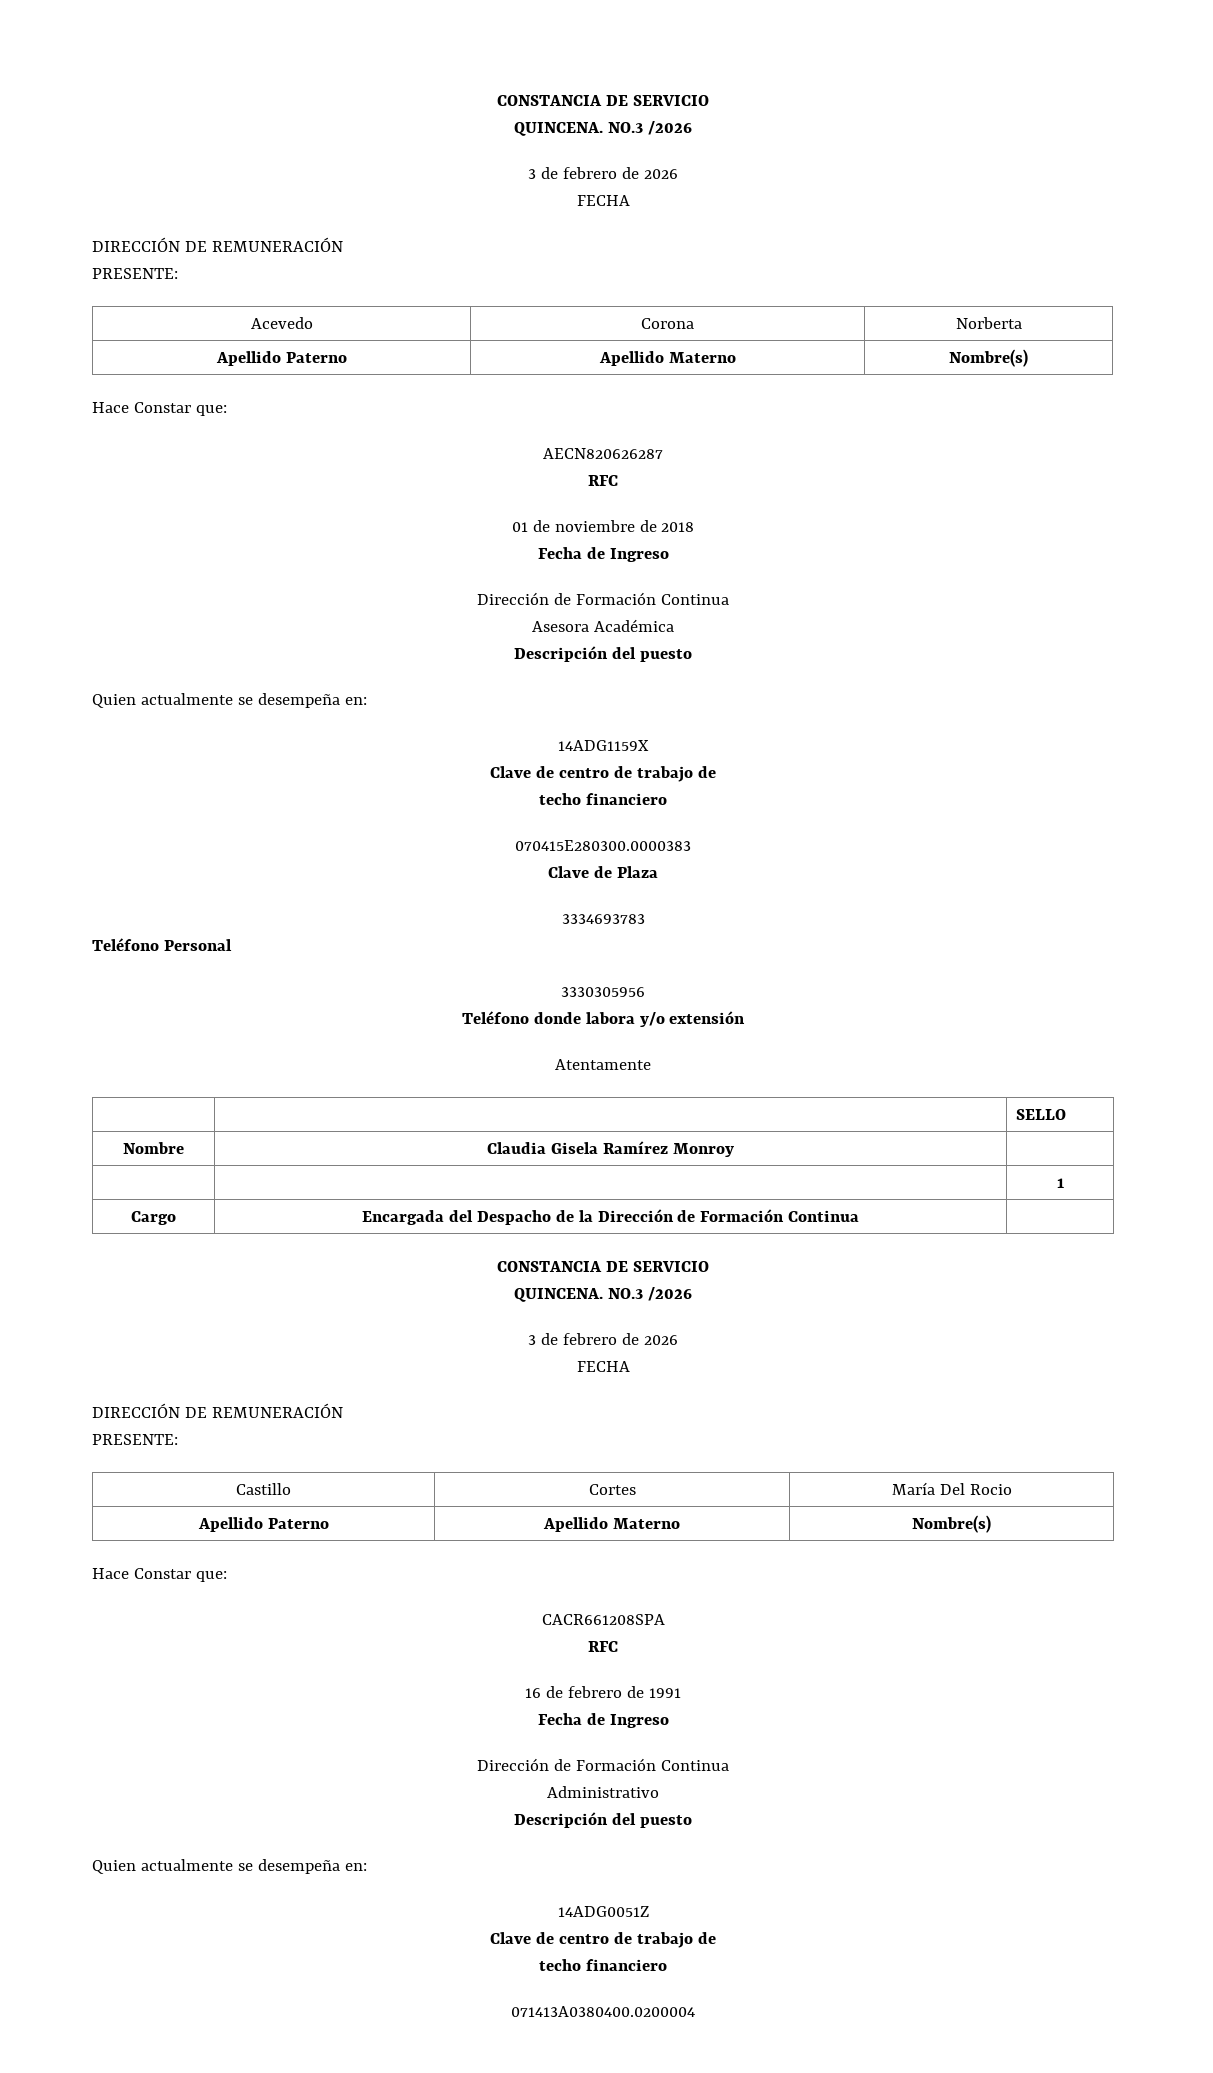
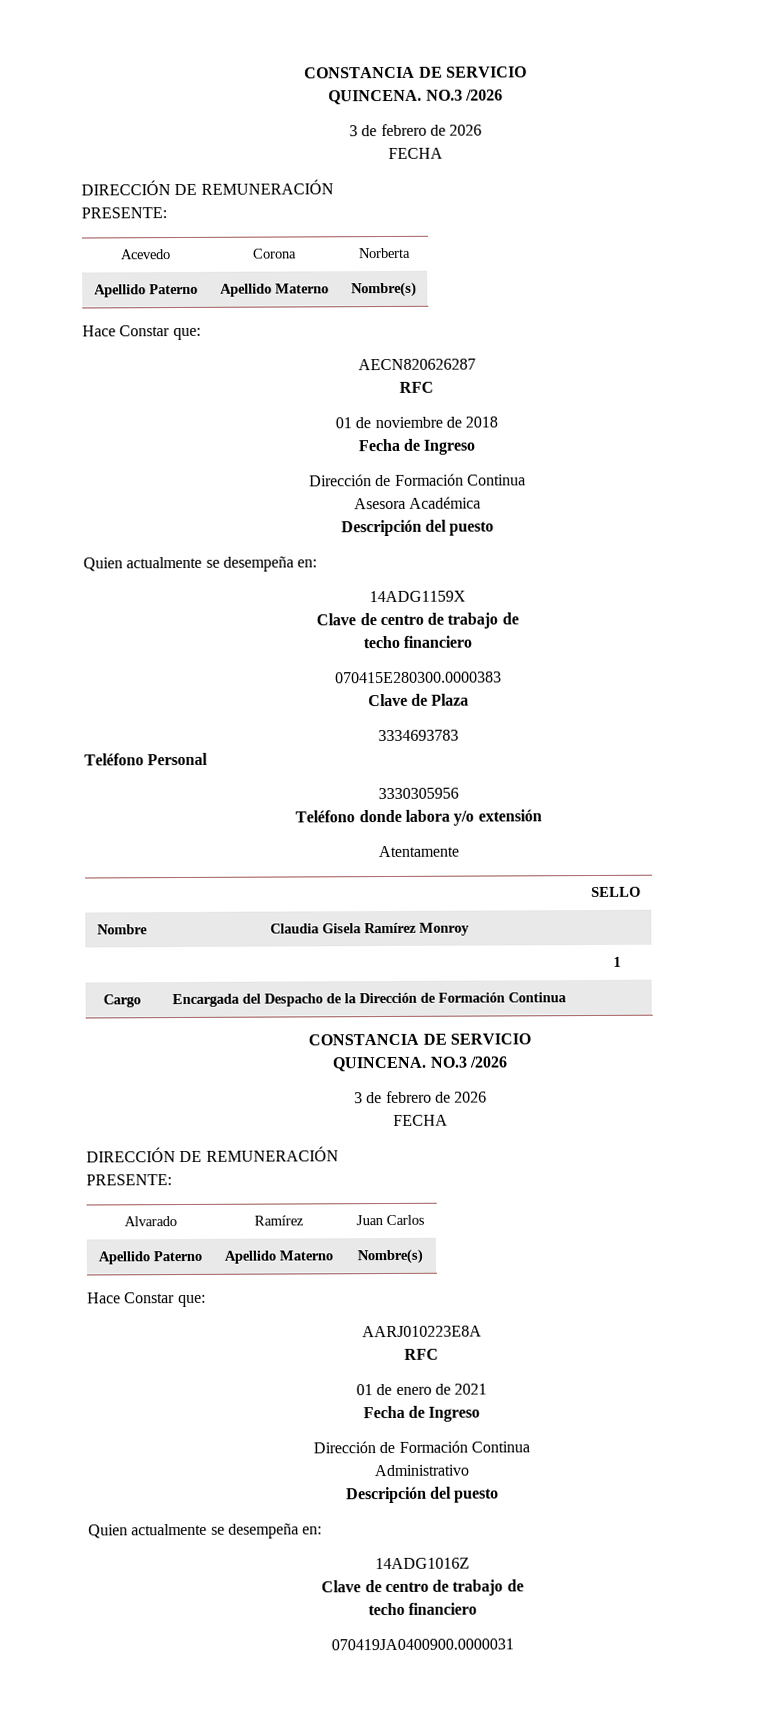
[236,1483,291,1495] [588,1484,636,1495] [891,1482,1012,1495] [197,1517,329,1532] [543,1517,680,1532] [912,1515,991,1533] [92,1568,227,1582] [541,1614,665,1625] [588,1641,618,1652] [525,1686,681,1698] Castillo | Cortes | María Del Rocio // Apellido Paterno | Apellido Materno | Nombre(s) // Hace Constar que: // CACR661208SPA // RFC // 16 de febrero de 1991 -> [123,1216,177,1227] [254,1215,304,1226] [355,1214,425,1226] [98,1250,202,1265] [224,1250,333,1264] [357,1248,423,1265] [87,1292,206,1308] [361,1325,482,1338] [404,1348,439,1360] [355,1383,488,1396] Alvarado | Ramírez | Juan Carlos // Apellido Paterno | Apellido Materno | Nombre(s) // Hace Constar que: // AARJ010223E8A // RFC // 01 de enero de 2021
[557,1906,649,1917] [490,1932,716,1948] [539,1959,667,1971] [511,2006,695,2017] 14ADG0051Z // Clave de centro de trabajo de // techo financiero // 071413A0380400.0200004 -> [375,1557,470,1570] [321,1579,524,1596] [367,1602,478,1616] [331,1638,514,1651] 14ADG1016Z // Clave de centro de trabajo de // techo financiero // 070419JA0400900.0000031

